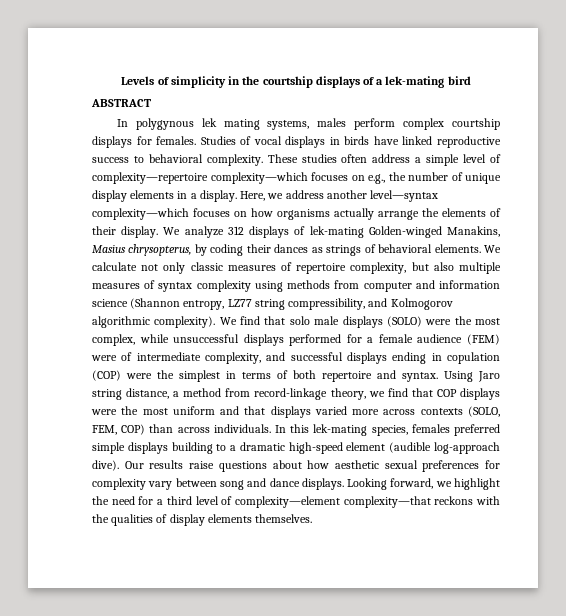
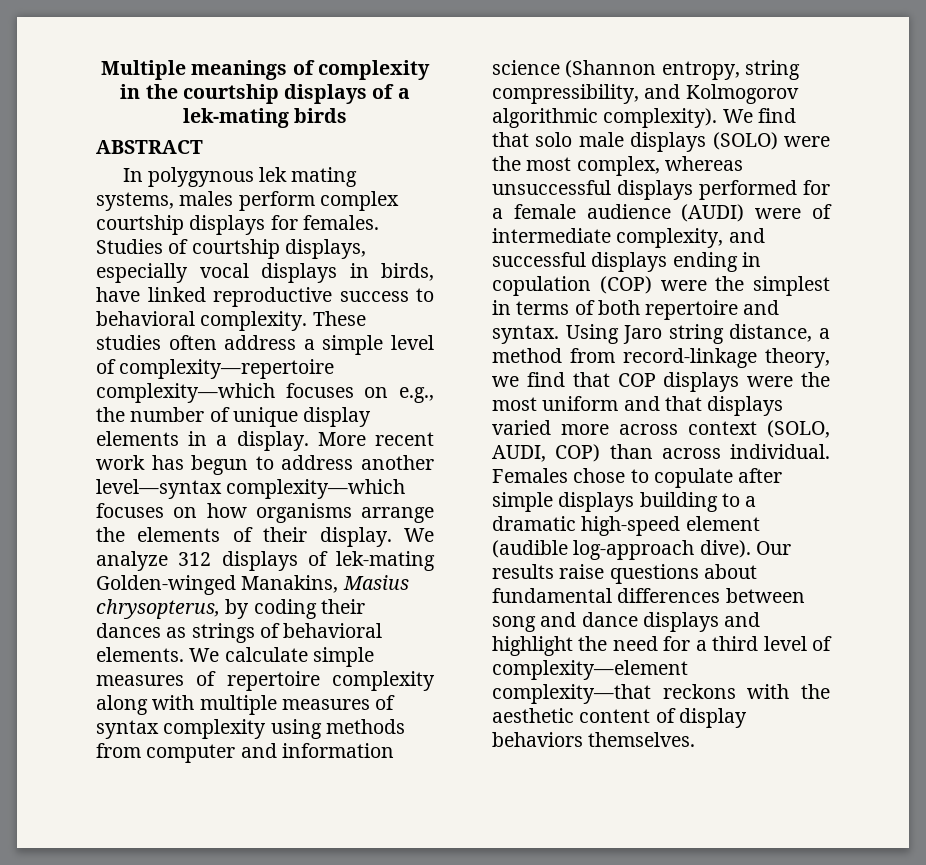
[121,76,226,88] Levels of simplicity -> [101,60,430,80] Multiple meanings of complexity
[447,76,471,85] bird -> [294,108,348,123] birds
(252, 140) none -> [191,239,366,259] [96,263,188,283] courtship displays, especially
[344,136,370,145] birds -> [381,263,434,281] birds,
[240,191,284,201] Here, we -> [317,432,434,446] [96,455,274,475] More recent work has begun to
[334,208,374,220] actually -> (352, 513) none
[141,262,454,274] not only classic measures of repertoire complexity, but also -> [312,647,374,667] [96,671,435,691] [96,695,195,715] simple measures of repertoire complexity along with
[227,299,252,307] LZ77 -> (740, 70) none
[139,334,169,343] while -> [664,156,743,171] whereas
[466,334,500,345] (FEM) -> [681,204,745,222] (AUDI)
[420,406,500,417] [92,424,500,436] contexts (SOLO, FEM, COP) than across individuals. In this lek-mating species, females preferred -> [688,420,830,438] [492,444,830,462] [492,468,783,488] context (SOLO, AUDI, COP) than across individual. Females chose to copulate after
[307,460,500,472] [92,478,452,490] how aesthetic sexual preferences for complexity vary between song and dance displays. Looking forward, we -> [492,588,805,603] [492,612,761,632] fundamental differences between song and dance displays and
[111,514,154,526] qualities -> [492,708,651,723] aesthetic content
[207,514,252,523] elements -> [492,732,583,747] behaviors

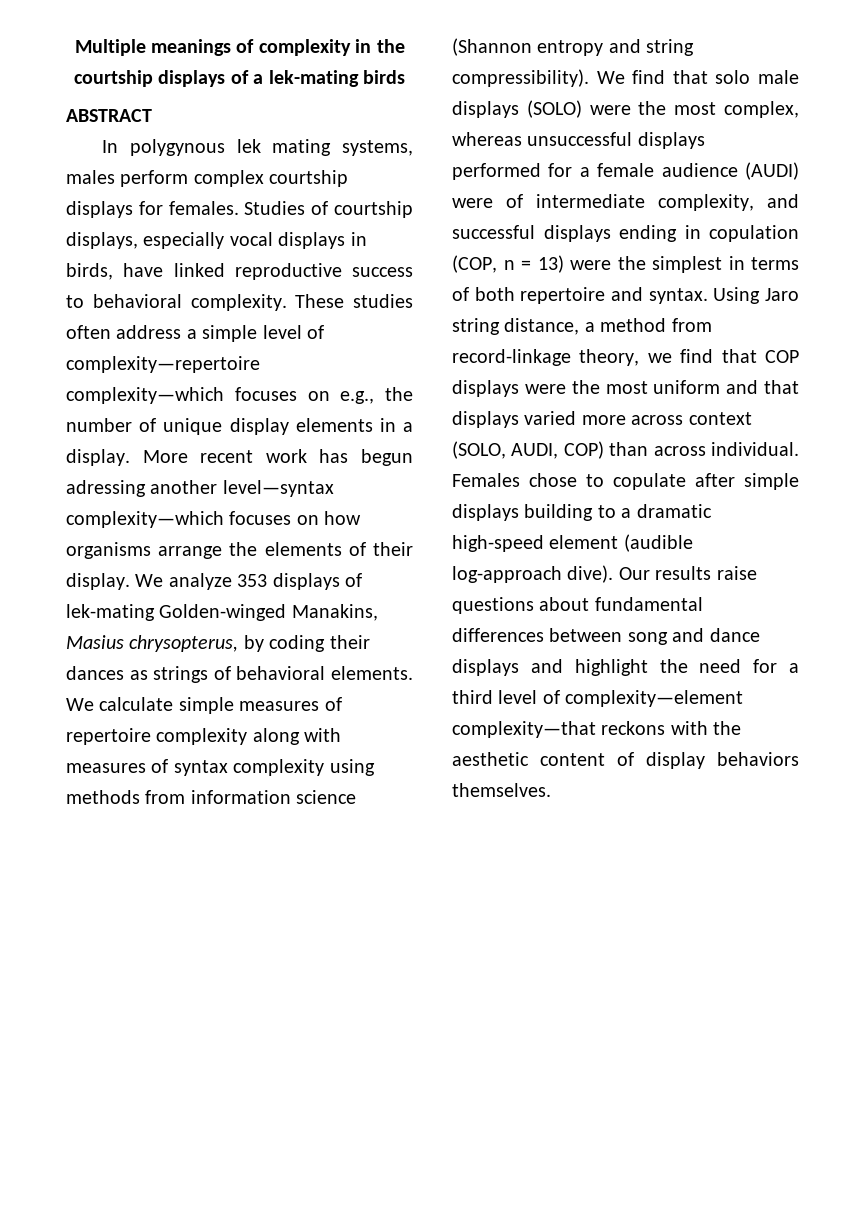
[255,455,354,470] to address -> [66,480,146,497] adressing
[178,552,212,566] 312 -> [237,574,268,587] 353
[199,695,277,715] multiple -> (342, 735) none
[146,743,277,763] computer and -> (186, 797) none
[661,60,800,80] [492,84,799,104] [492,108,718,128] entropy, string compressibility, and Kolmogorov algorithmic complexity). -> [537,39,695,56] [452,69,589,87] entropy and string compressibility).
[599,276,652,294] (COP) -> [452,255,564,273] (COP, n = 13)

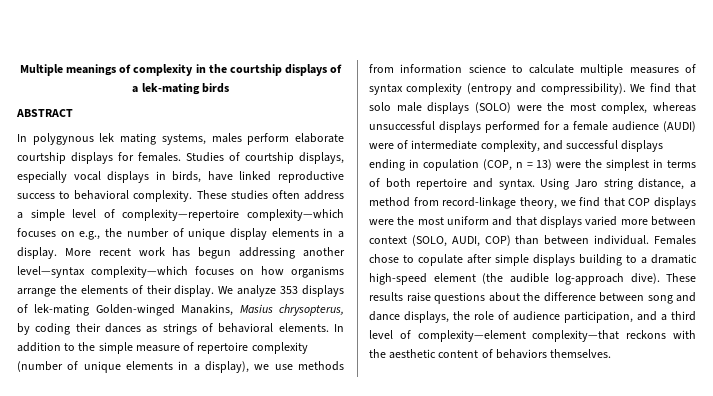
[193,170,264,187] complex -> [295,133,344,143] elaborate
[66,480,146,497] adressing -> [239,247,296,259] addressing
[66,697,342,714] [66,728,342,745] [66,759,375,776] [66,790,357,804] [452,38,695,56] We calculate simple measures of repertoire complexity along with measures of syntax complexity using methods from information science (Shannon entropy and string -> [334,324,344,332] [17,342,308,354] [17,361,344,373] [369,64,696,76] [369,83,537,95] In addition to the simple measure of repertoire complexity (number of unique elements in a display), we use methods from information science to calculate multiple measures of syntax complexity (entropy and
[631,415,684,425] across -> [651,216,696,226] between
[653,446,706,456] across -> [544,235,590,245] between
[623,534,693,552] (audible -> [482,273,549,284] (the audible
[618,567,650,580] Our -> [666,273,696,282] These
[594,597,703,611] [452,628,544,642] fundamental differences -> [523,292,596,302] the difference
[452,659,778,676] displays and highlight the need for -> [404,311,657,323] displays, the role of audience participation, and
[646,752,705,769] display -> (493, 353) none

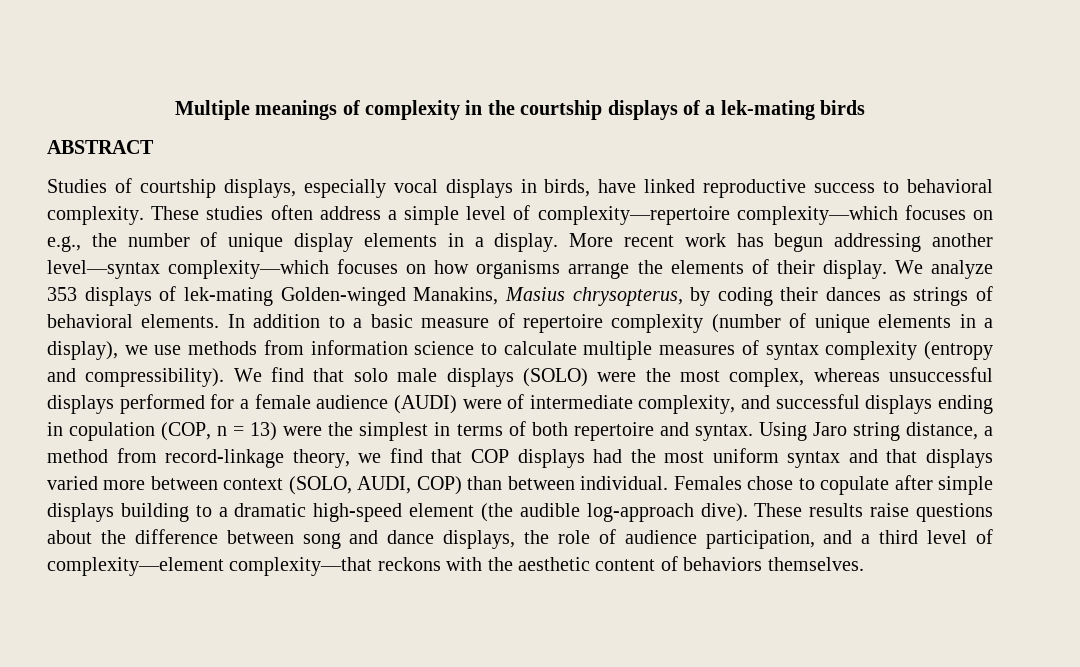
[17,133,344,145] [17,152,181,164] In polygynous lek mating systems, males perform elaborate courtship displays for females. -> (154, 147) none
[78,342,133,354] the simple -> [353,314,413,328] a basic
[369,219,394,225] were -> [593,449,623,463] had
(489, 220) none -> [787,451,841,468] syntax

